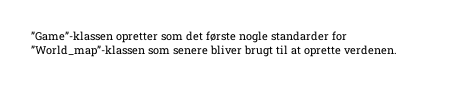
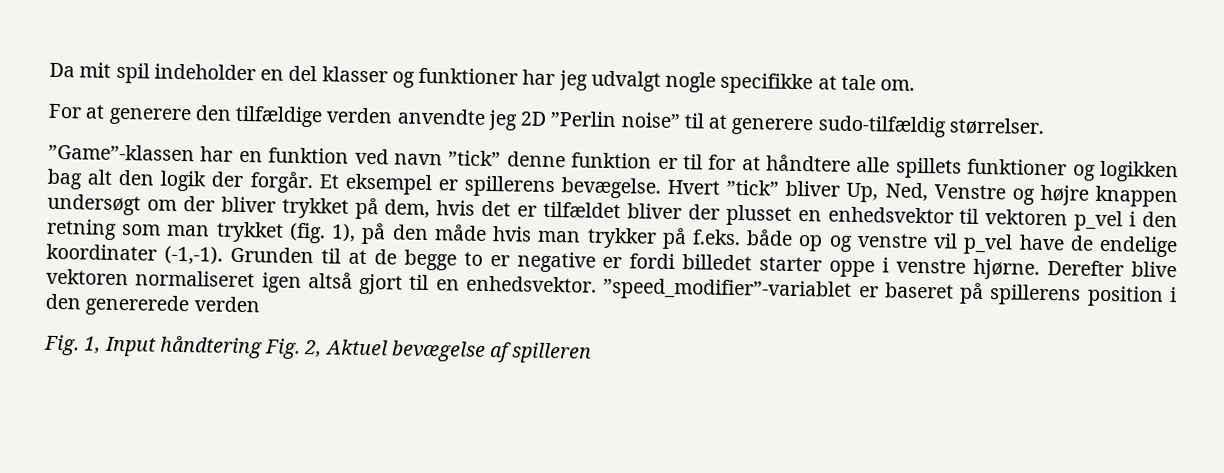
[31,31,347,43] [31,45,397,57] ”Game”-klassen opretter som det første nogle standarder for ”World_map”-klassen som senere bliver brugt til at oprette verdenen. -> [49,62,916,95] [48,103,1044,138] [48,143,1180,183] [47,168,1178,208] [47,193,1178,232] [46,218,1179,258] [46,243,1177,280] [46,268,1177,307] [45,293,260,317] [44,334,593,364] Da mit spil indeholder en del klasser og funktioner har jeg udvalgt nogle specifikke at tale om. // For at generere den tilfældige verden anvendte jeg 2D ”Perlin noise” til at generere sudo-tilfældig størrelser. // ”Game”-klassen har en funktion ved navn ”tick” denne funktion er til for at håndtere alle spillets funktioner og logikken bag alt den logik der forgår. Et eksempel er spillerens bevægelse. Hvert ”tick” bliver Up, Ned, Venstre og højre knappen undersøgt om der bliver trykket på dem, hvis det er tilfældet bliver der plusset en enhedsvektor til vektoren p_vel i den retning som man trykket (fig. 1), på den måde hvis man trykker på f.eks. både op og venstre vil p_vel have de endelige koordinater (-1,-1). Grunden til at de begge to er negative er fordi billedet starter oppe i venstre hjørne. Derefter blive vektoren normaliseret igen altså gjort til en enhedsvektor. ”speed_modifier”-variablet er baseret på spillerens position i den genererede verden // Fig. 1, Input håndtering Fig. 2, Aktuel bevægelse af spilleren

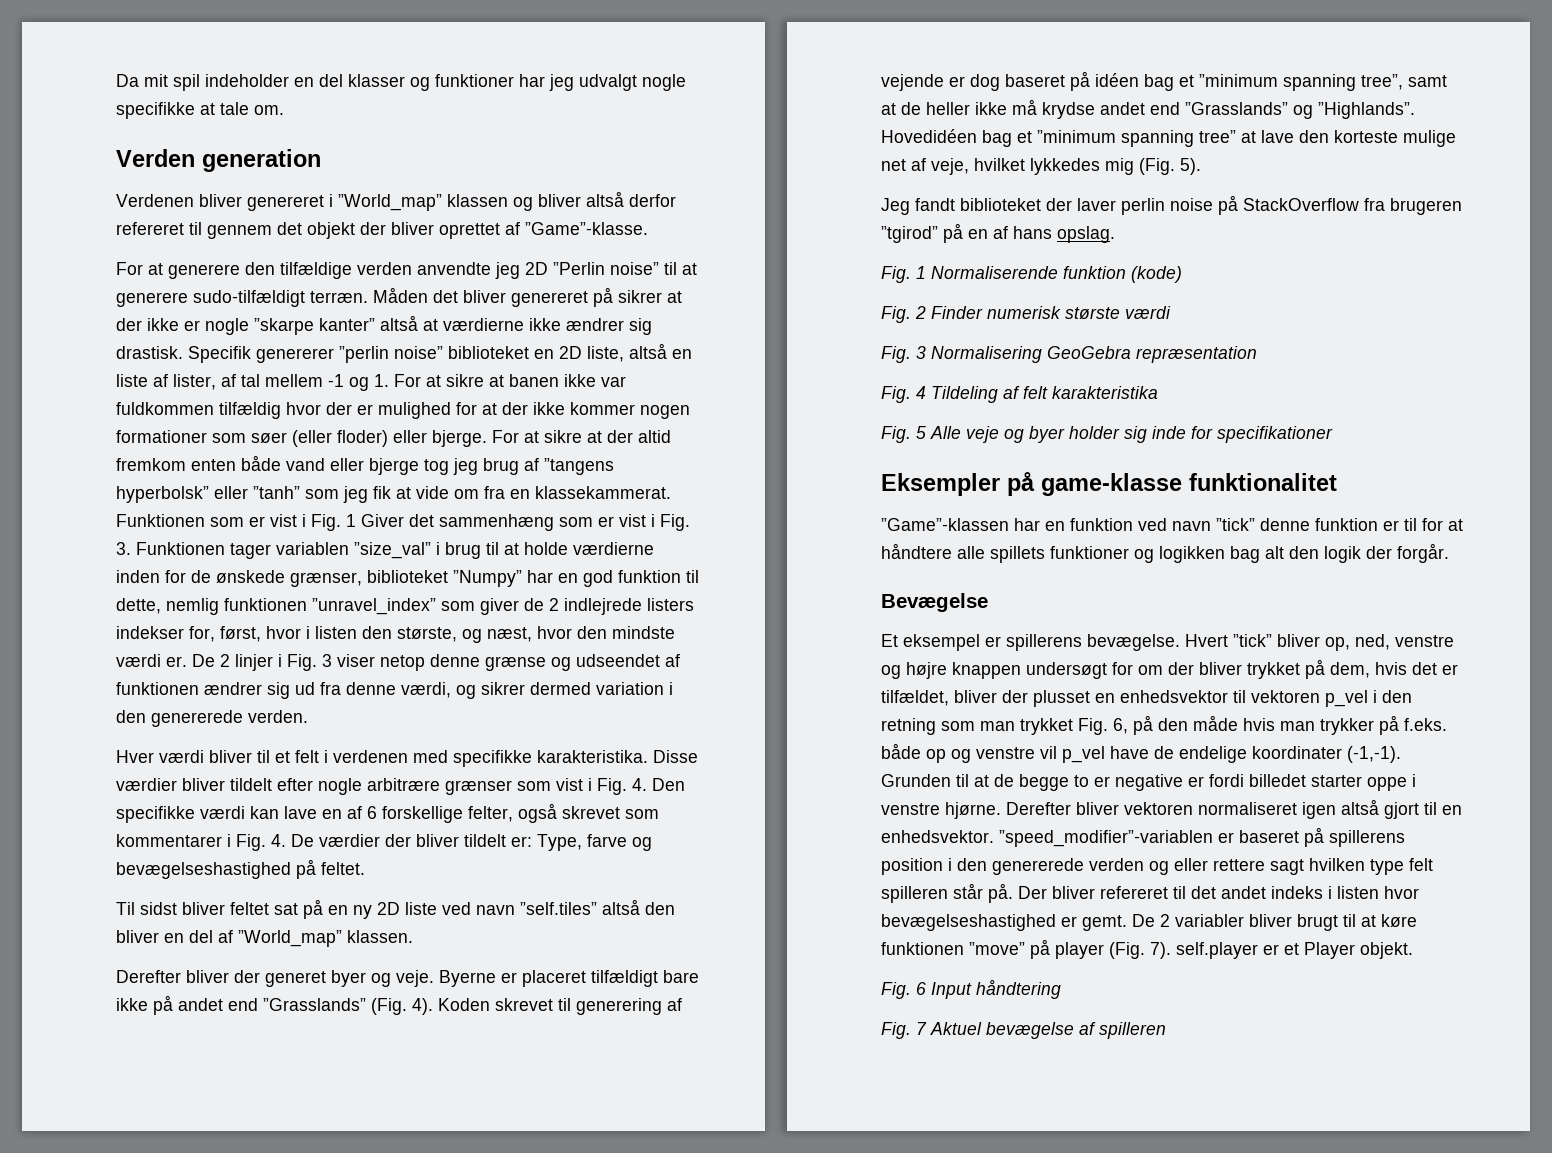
(916, 85) none -> [116,149,321,172] [116,191,676,211] [116,222,648,239] // Verden generation // Verdenen bliver genereret i ”World_map” klassen og bliver altså derfor refereret til gennem det objekt der bliver oprettet af ”Game”-klasse.
[817,115,1044,138] sudo-tilfældig størrelser. -> [193,287,682,307] [116,315,652,335] [116,343,692,363] [116,374,626,391] [116,402,690,419] [116,430,671,447] [116,455,614,475] [116,486,671,503] [116,514,690,531] [116,542,654,559] [116,570,699,587] [116,598,694,615] [116,626,675,643] [116,654,680,671] [116,682,673,699] [116,710,308,727] [116,750,698,767] [116,778,685,795] [116,803,659,823] [116,834,652,851] [116,859,365,879] [116,899,675,919] [116,930,413,947] [116,970,699,987] [116,995,682,1015] [881,71,1447,91] [881,99,1415,119] [881,129,1456,147] [881,158,1201,175] [881,195,1462,215] [881,223,1115,243] [881,266,1182,283] [881,306,1171,323] [881,346,1257,363] [881,386,1158,403] [881,426,1333,443] [881,472,1337,496] sudo-tilfældigt terræn. Måden det bliver genereret på sikrer at der ikke er nogle ”skarpe kanter” altså at værdierne ikke ændrer sig drastisk. Specifik genererer ”perlin noise” biblioteket en 2D liste, altså en liste af lister, af tal mellem -1 og 1. For at sikre at banen ikke var fuldkommen tilfældig hvor der er mulighed for at der ikke kommer nogen formationer som søer (eller floder) eller bjerge. For at sikre at der altid fremkom enten både vand eller bjerge tog jeg brug af ”tangens hyperbolsk” eller ”tanh” som jeg fik at vide om fra en klassekammerat. Funktionen som er vist i Fig. 1 Giver det sammenhæng som er vist i Fig. 3. Funktionen tager variablen ”size_val” i brug til at holde værdierne inden for de ønskede grænser, biblioteket ”Numpy” har en god funktion til dette, nemlig funktionen ”unravel_index” som giver de 2 indlejrede listers indekser for, først, hvor i listen den største, og næst, hvor den mindste værdi er. De 2 linjer i Fig. 3 viser netop denne grænse og udseendet af funktionen ændrer sig ud fra denne værdi, og sikrer dermed variation i den genererede verden. // Hver værdi bliver til et felt i verdenen med specifikke karakteristika. Disse værdier bliver tildelt efter nogle arbitrære grænser som vist i Fig. 4. Den specifikke værdi kan lave en af 6 forskellige felter, også skrevet som kommentarer i Fig. 4. De værdier der bliver tildelt er: Type, farve og bevægelseshastighed på feltet. // Til sidst bliver feltet sat på en ny 2D liste ved navn ”self.tiles” altså den bliver en del af ”World_map” klassen. // Derefter bliver der generet byer og veje. Byerne er placeret tilfældigt bare ikke på andet end ”Grasslands” (Fig. 4). Koden skrevet til generering af vejende er dog baseret på idéen bag et ”minimum spanning tree”, samt at de heller ikke må krydse andet end ”Grasslands” og ”Highlands”. Hovedidéen bag et ”minimum spanning tree” at lave den korteste mulige net af veje, hvilket lykkedes mig (Fig. 5). // Jeg fandt biblioteket der laver perlin noise på StackOverflow fra brugeren ”tgirod” på en af hans opslag. // Fig. 1 Normaliserende funktion (kode) // Fig. 2 Finder numerisk største værdi // Fig. 3 Normalisering GeoGebra repræsentation // Fig. 4 Tildeling af felt karakteristika // Fig. 5 Alle veje og byer holder sig inde for specifikationer // Eksempler på game-klasse funktionalitet
(314, 182) none -> [881,593,988,612] // Bevægelse //
[846,182,1006,203] Up, Ned, Venstre -> [1325,634,1454,651] op, ned, venstre
(141, 204) none -> [1112,662,1133,675] for
[542,201,621,219] tilfældet -> [881,690,949,706] tilfældet,
[288,222,357,244] (fig. 1), -> [1078,718,1128,735] Fig. 6,
[1130,261,1177,278] blive -> [1076,802,1119,815] bliver
[603,277,853,302] ”speed_modifier”-variablet -> [999,830,1213,847] ”speed_modifier”-variablen
[44,334,102,356] // Fig. 1, -> [1149,858,1433,875] [881,883,1419,903] [881,914,1417,931] [881,939,1413,959] [881,982,926,999] og eller rettere sagt hvilken type felt spilleren står på. Der bliver refereret til det andet indeks i listen hvor bevægelseshastighed er gemt. De 2 variabler bliver brugt til at køre funktionen ”move” på player (Fig. 7). self.player er et Player objekt. // Fig. 6
[264,338,323,359] Fig. 2, -> [881,1022,927,1039] // Fig. 7

